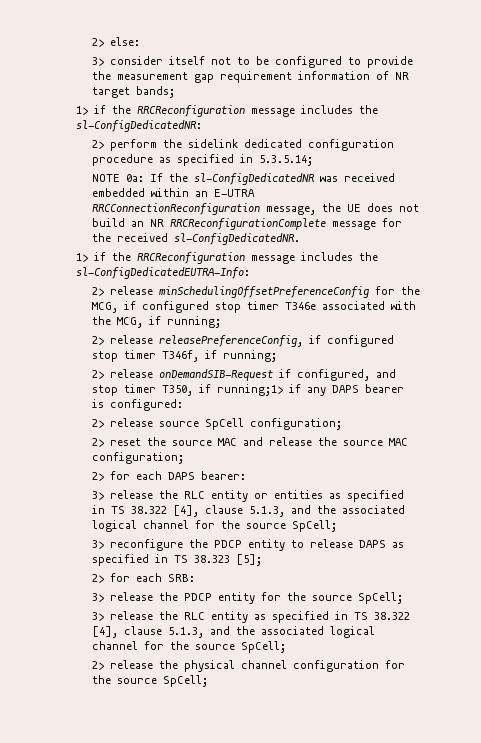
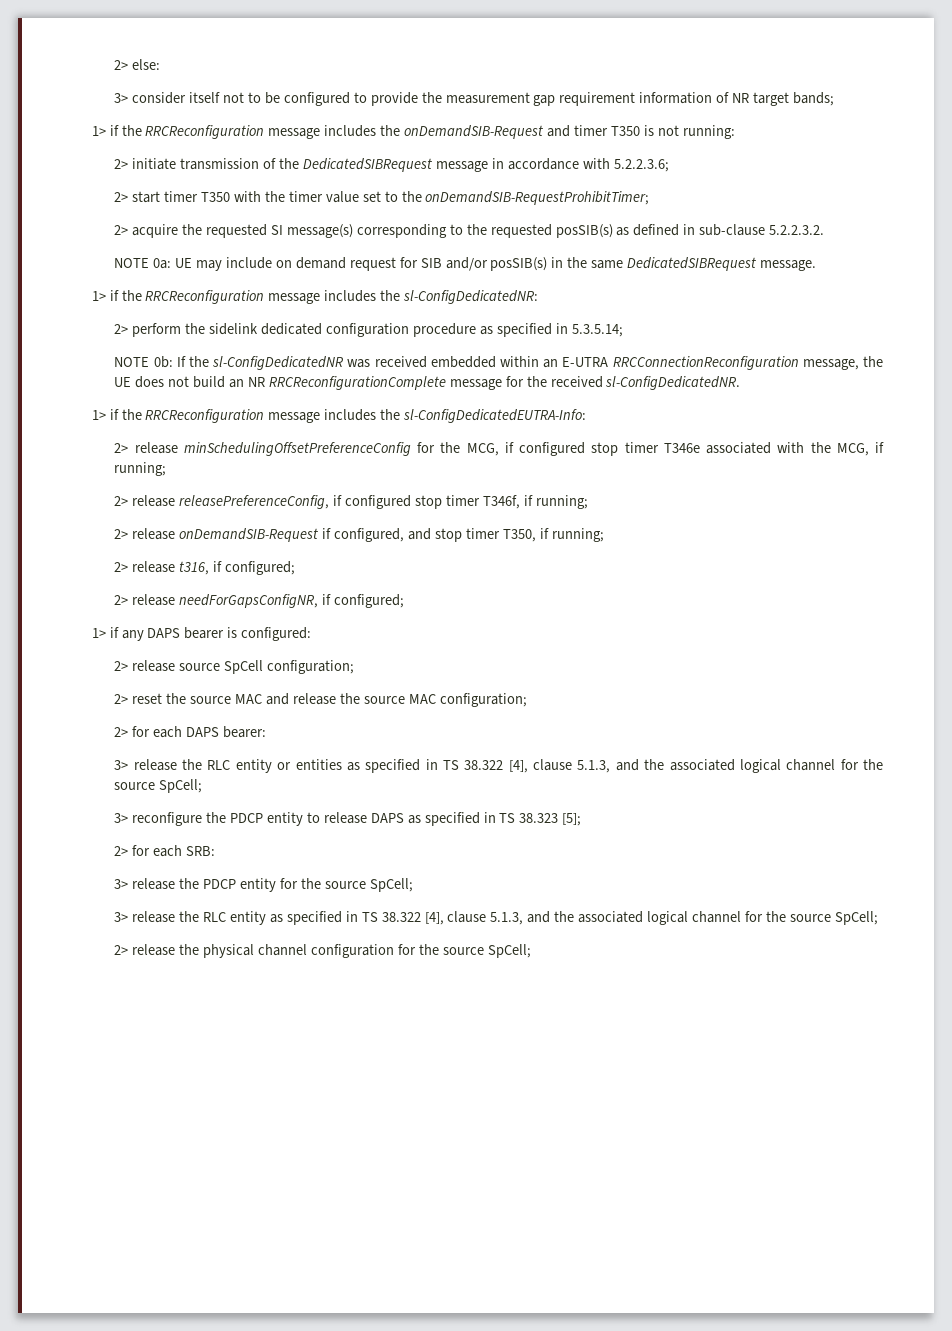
(175, 92) none -> [91,125,735,139] [114,158,669,172] [114,191,650,205] [114,224,825,238] [114,257,816,271] // 1> if the RRCReconfiguration message includes the onDemandSIB-Request and timer T350 is not running: // 2> initiate transmission of the DedicatedSIBRequest message in accordance with 5.2.2.3.6; // 2> start timer T350 with the timer value set to the onDemandSIB-RequestProhibitTimer; // 2> acquire the requested SI message(s) corresponding to the requested posSIB(s) as defined in sub-clause 5.2.2.3.2. // NOTE 0a: UE may include on demand request for SIB and/or posSIB(s) in the same DedicatedSIBRequest message.
[125,174,144,182] 0a: -> [153,356,173,368] 0b:
[216,384,283,396] running;1> -> [551,528,604,542] [114,561,296,575] [114,594,405,608] [91,628,106,638] running; // 2> release t316, if configured; // 2> release needForGapsConfigNR, if configured; // 1>

